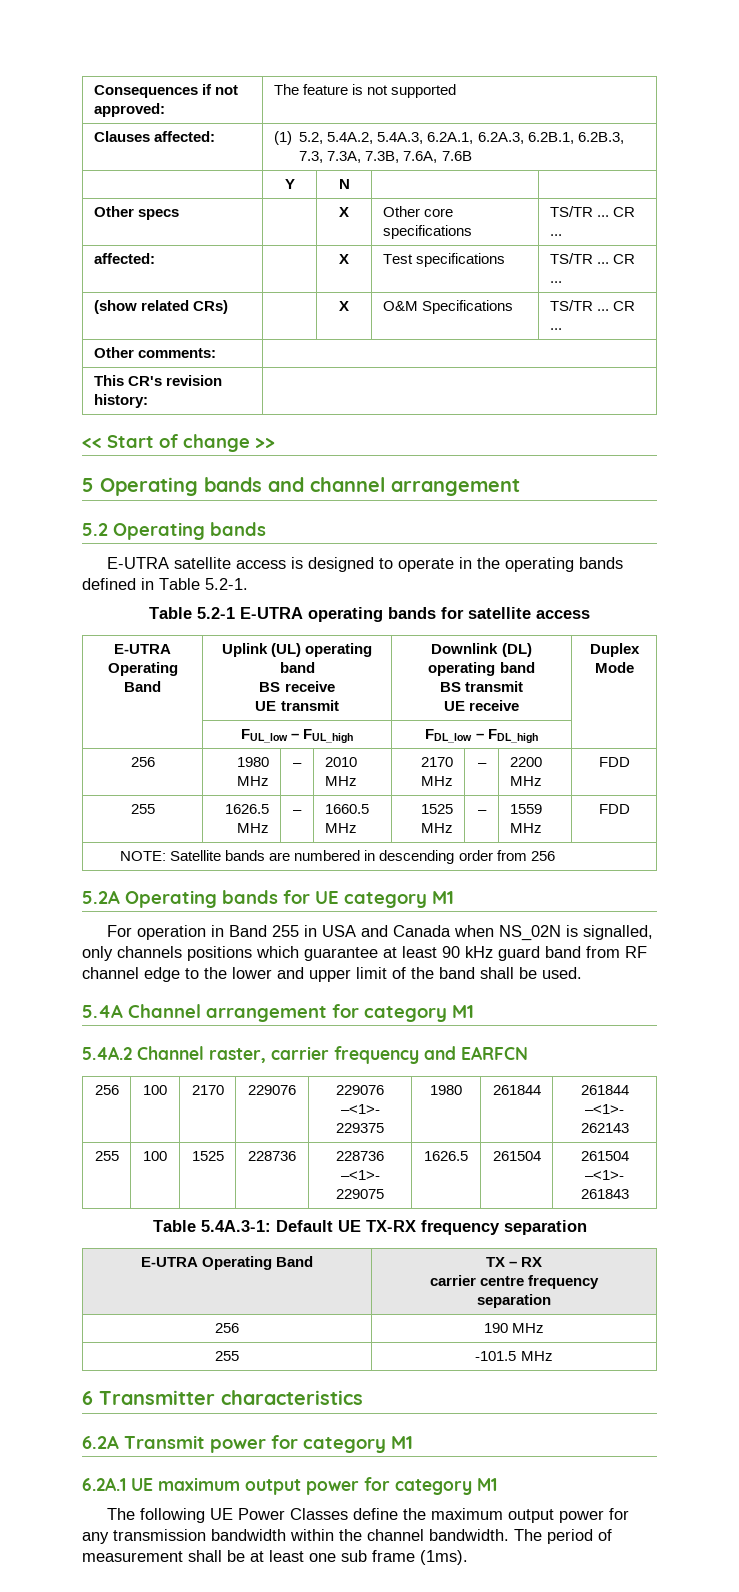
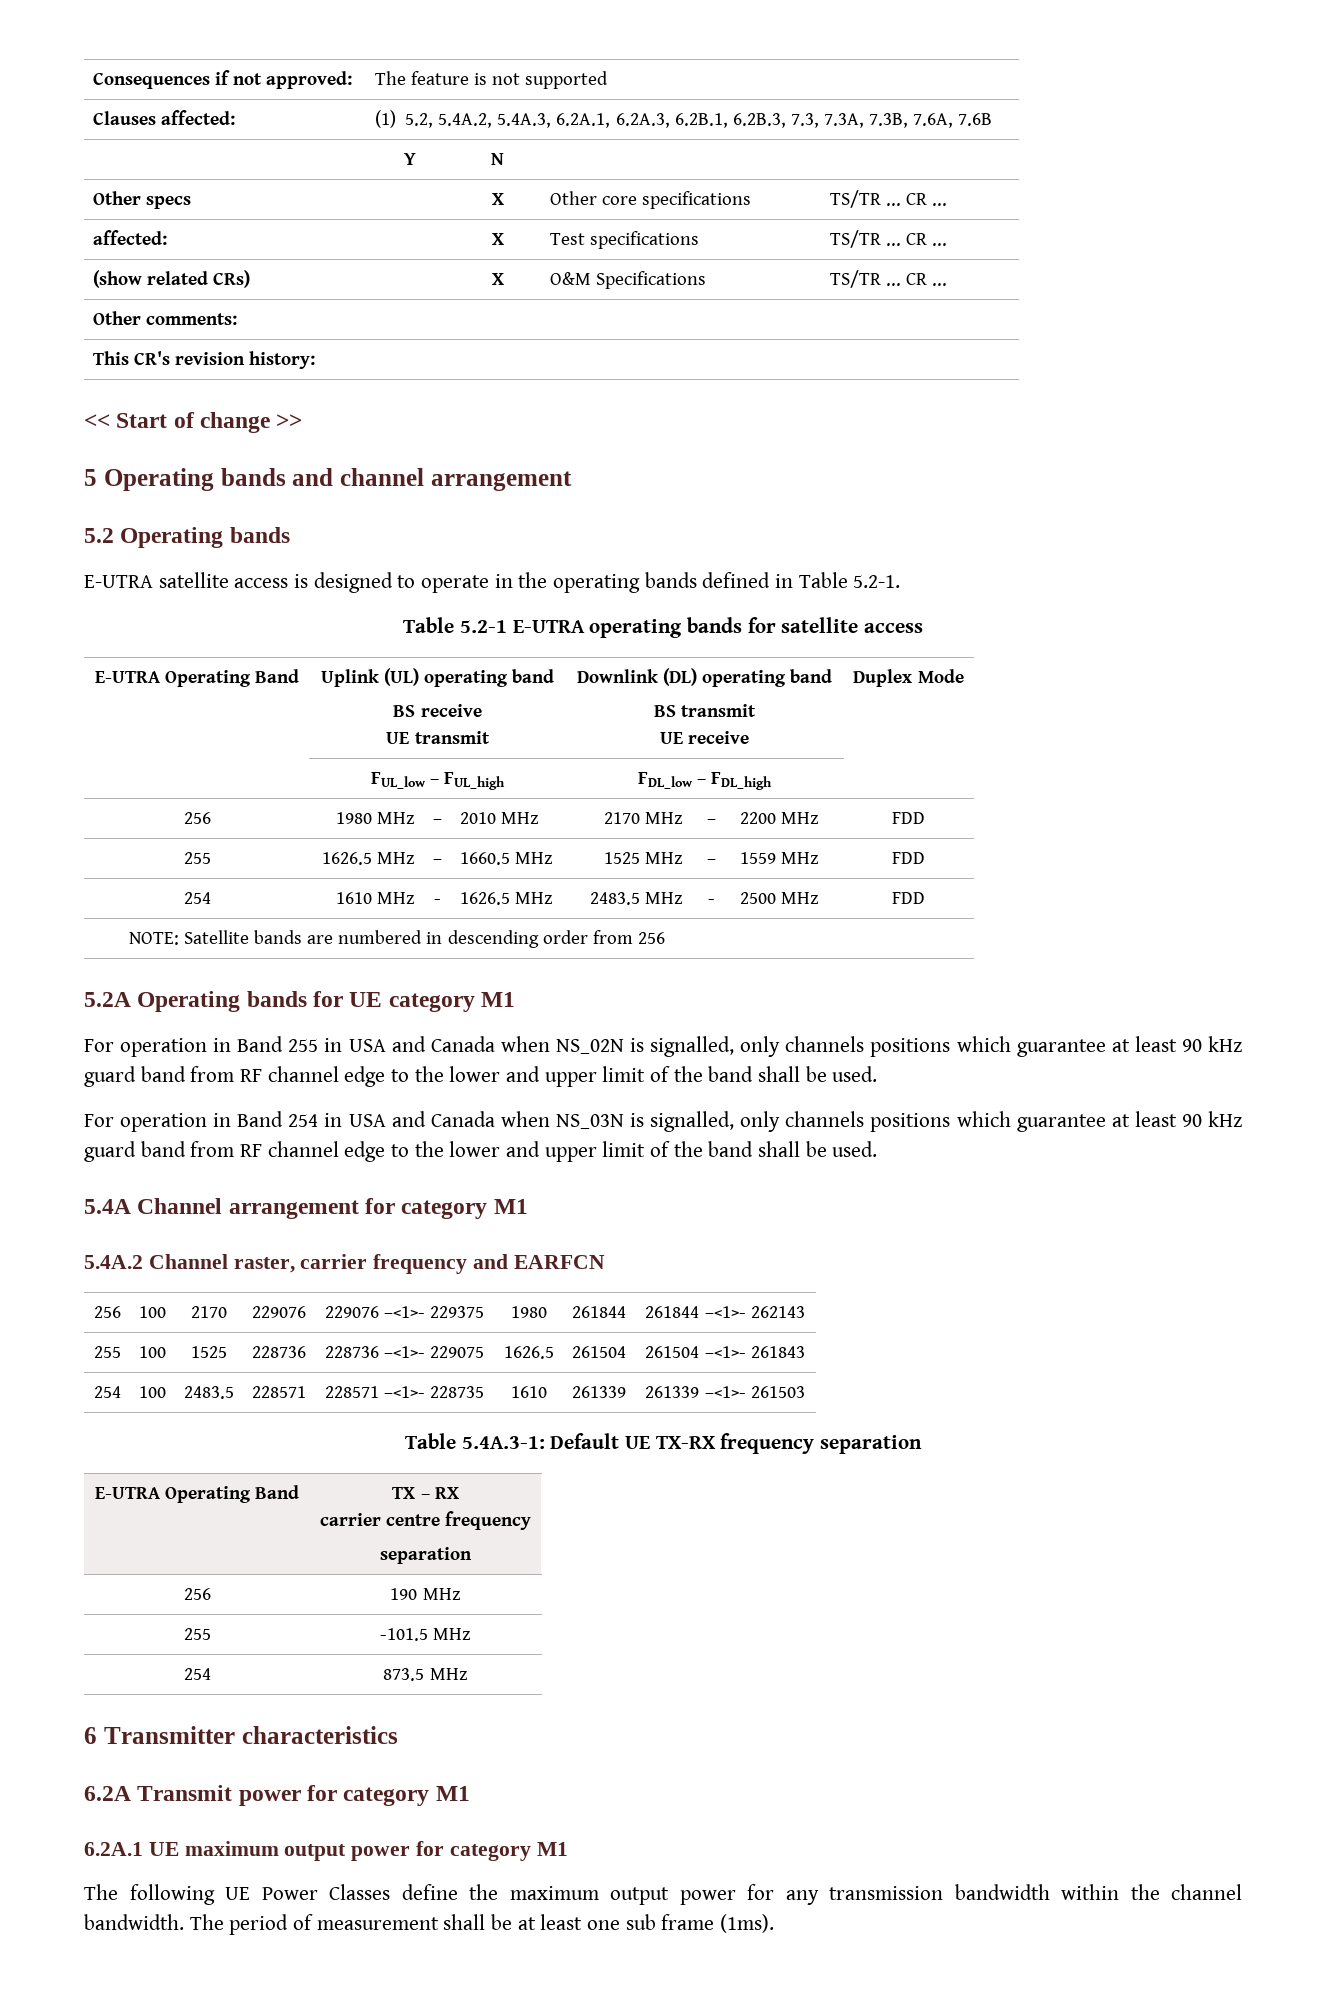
(630, 809) none -> [183,892,211,904] [336,892,416,904] [434,899,441,904] [459,892,553,905] [590,892,684,905] [708,899,715,904] [739,892,819,904] [892,892,925,904] // 254 | 1610 MHz | - | 1626.5 MHz | 2483.5 MHz | - | 2500 MHz | FDD
(582, 973) none -> [84,1111,1242,1132] [84,1141,878,1162] // For operation in Band 254 in USA and Canada when NS_03N is signalled, only channels positions which guarantee at least 90 kHz guard band from RF channel edge to the lower and upper limit of the band shall be used.
(629, 1194) none -> [93,1386,121,1398] [138,1386,166,1398] [183,1386,234,1399] [251,1386,306,1398] [324,1386,485,1398] [510,1386,547,1398] [571,1386,626,1398] [645,1386,805,1398] // 254 | 100 | 2483.5 | 228571 | 228571 –<1>- 228735 | 1610 | 261339 | 261339 –<1>- 261503
(553, 1356) none -> [183,1668,211,1680] [383,1668,468,1681] // 254 | 873.5 MHz

